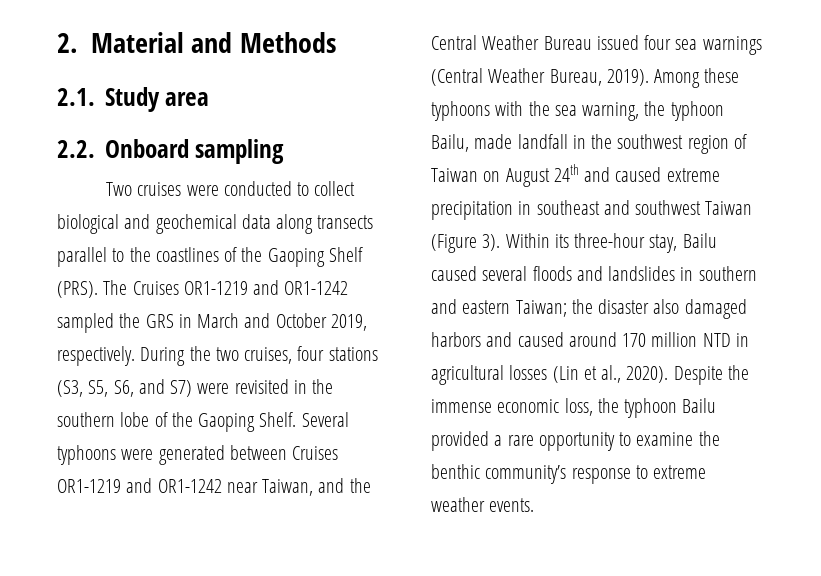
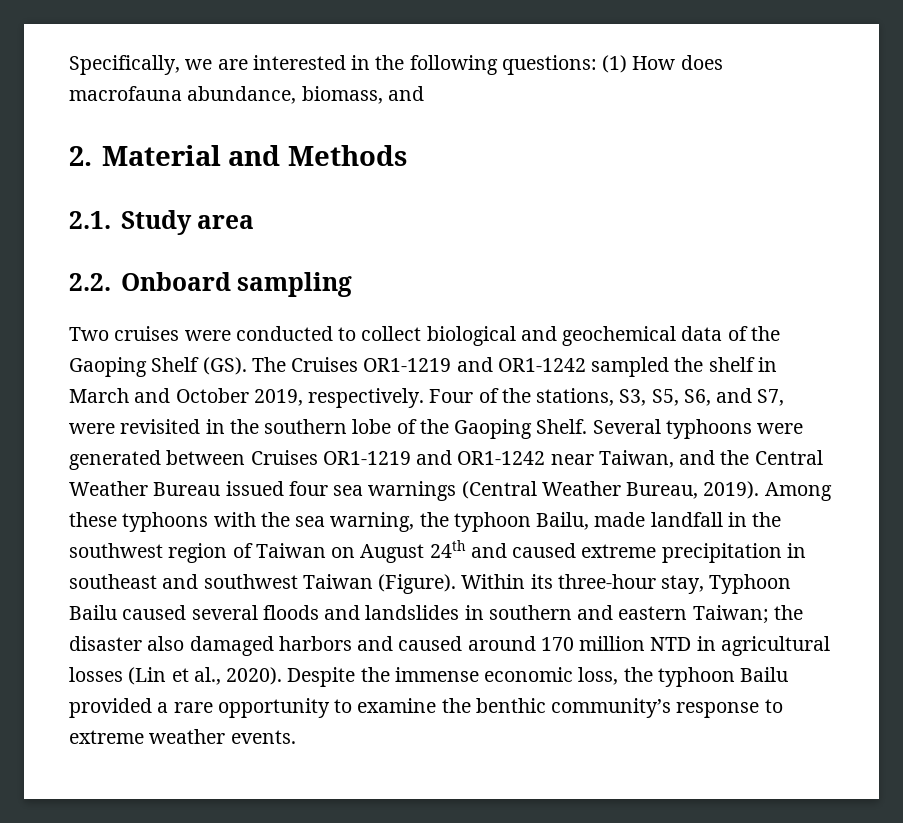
(57, 43) none -> [69,55,723,75] [69,86,424,104] Specifically, we are interested in the following questions: (1) How does macrofauna abundance, biomass, and //
[276,214,374,234] [57,247,219,267] along transects parallel to the coastlines -> (723, 333) none
[57,281,98,298] (PRS). -> [202,357,247,375] (GS).
[145,314,174,328] GRS -> [708,357,755,372] shelf
[140,346,378,366] [57,380,83,397] During the two cruises, four stations (S3, -> [429,388,647,406] Four of the stations, S3,
[170,380,193,397] S7) -> [757,389,785,406] S7,
[431,234,501,253] (Figure 3). -> [378,574,457,594] (Figure).
(678, 243) none -> [709,574,792,594] Typhoon

